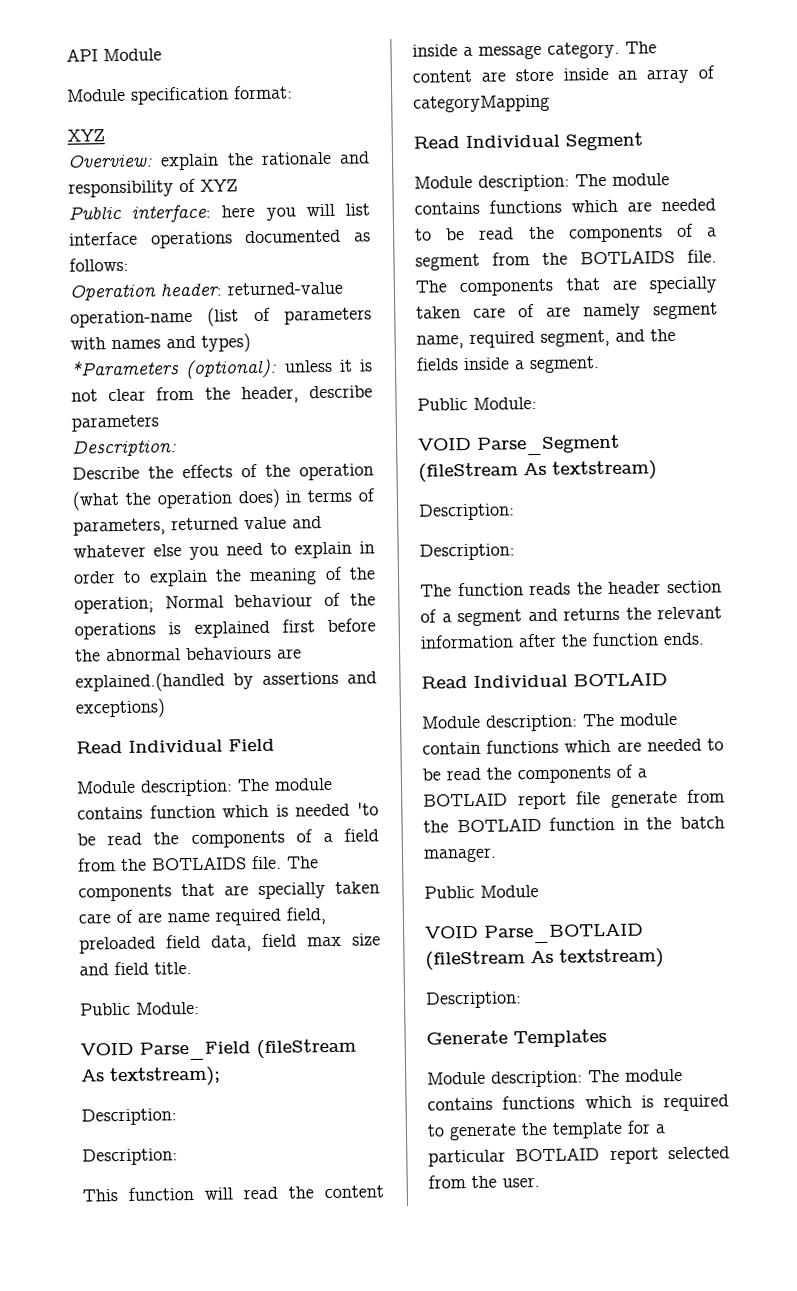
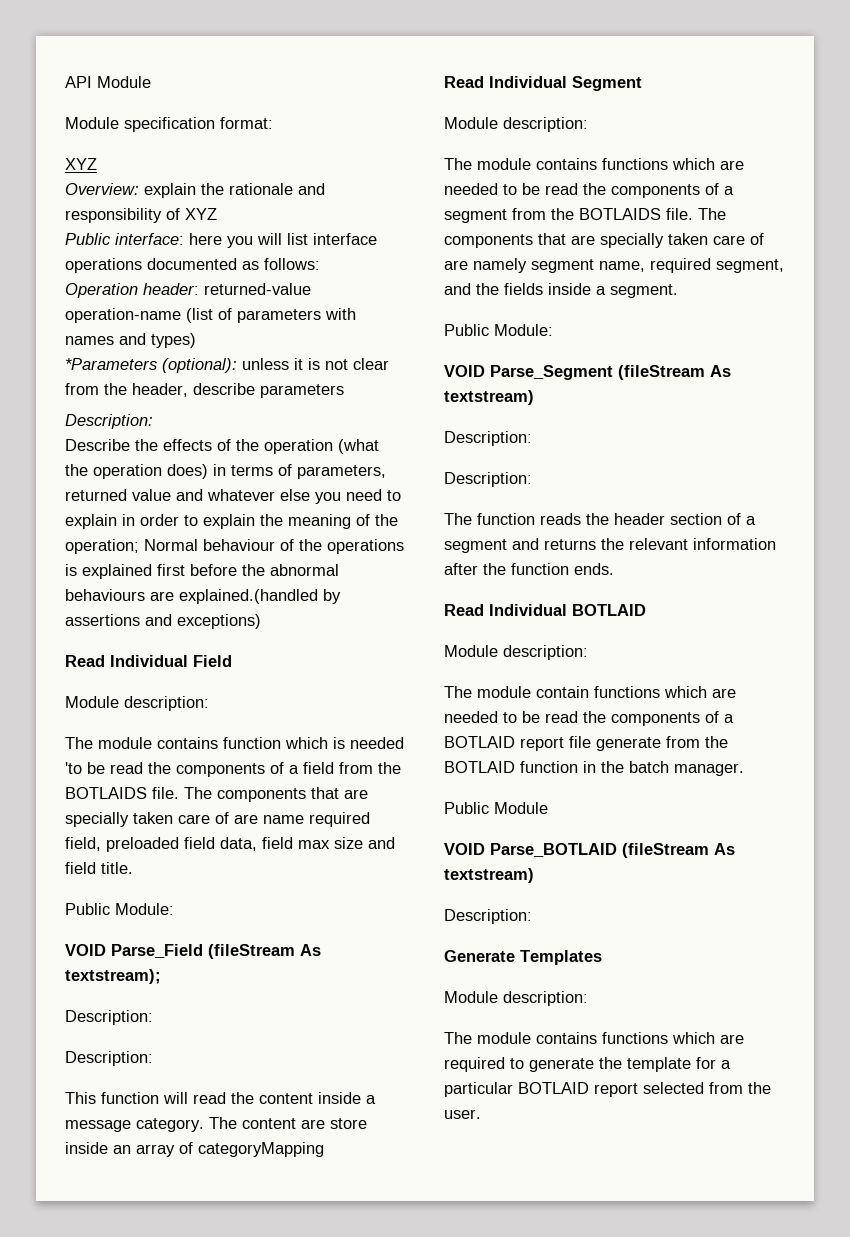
(233, 788) none -> (209, 703) //
(570, 183) none -> (588, 124) //
(578, 723) none -> (588, 652) //
[588,1068,683,1083] [427,1095,654,1111] The module contains functions which is -> [444,1032,744,1044] // The module contains functions which are

